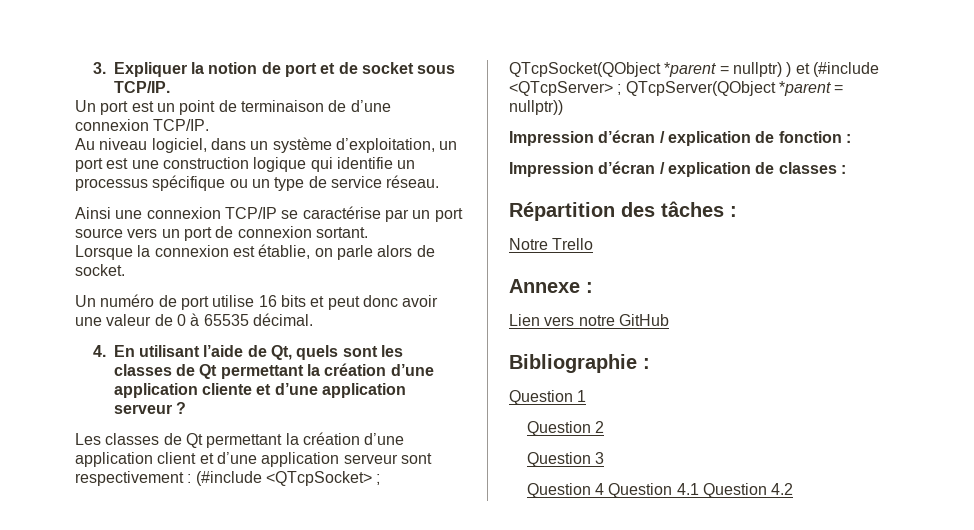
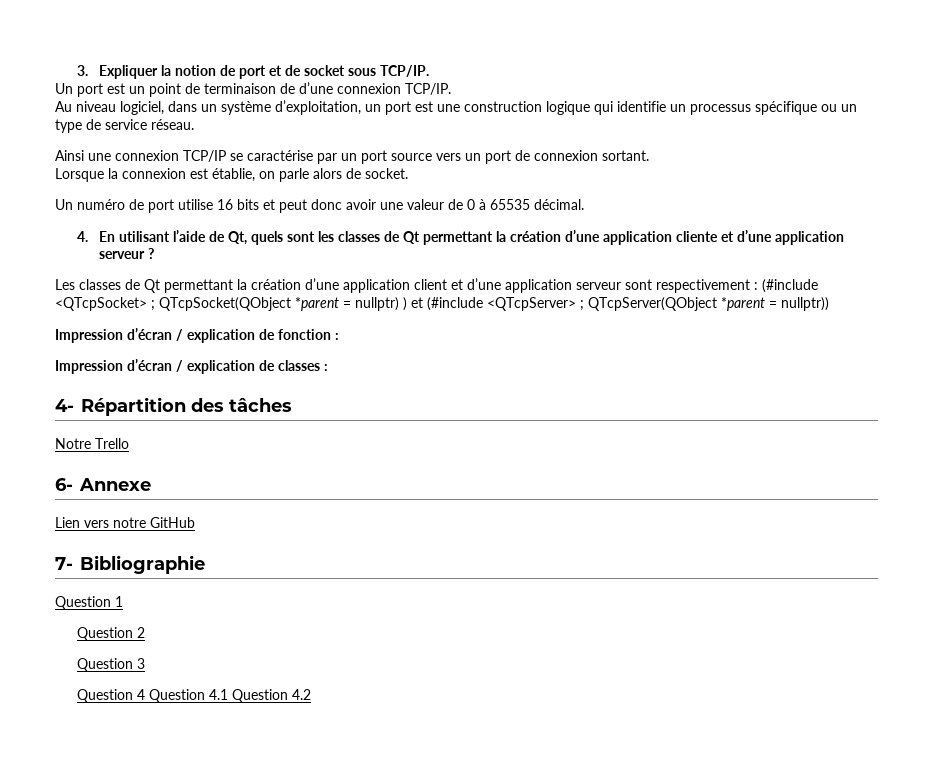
(846, 169) none -> [55,399,74,412] 4-
[730,206,737,217] : -> (292, 405) none
(594, 244) none -> [55,478,73,491] 6-
[586,282,593,293] : -> (151, 484) none
(669, 320) none -> [55,557,73,570] 7-
[643,358,650,369] : -> (205, 564) none

